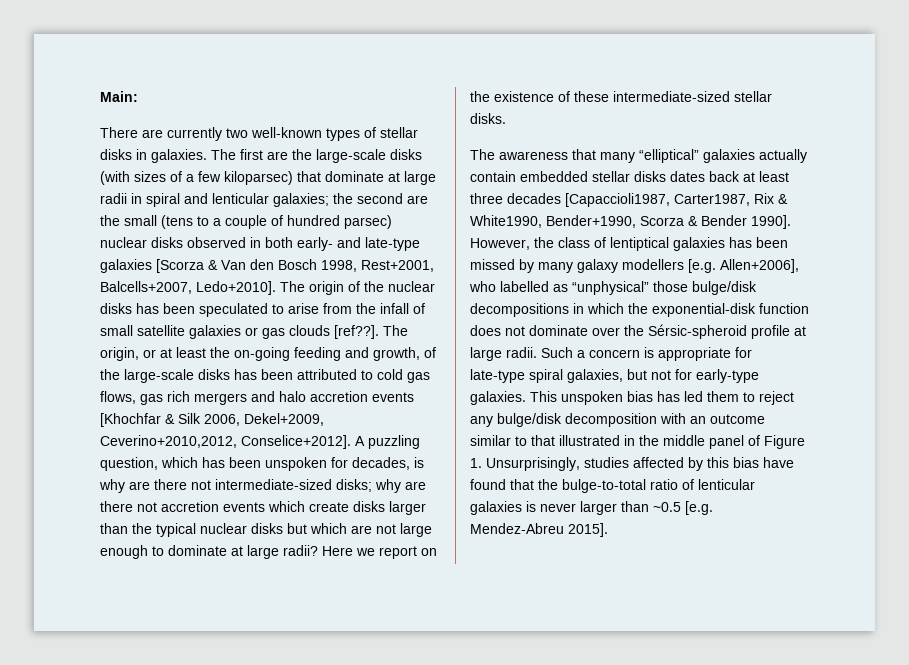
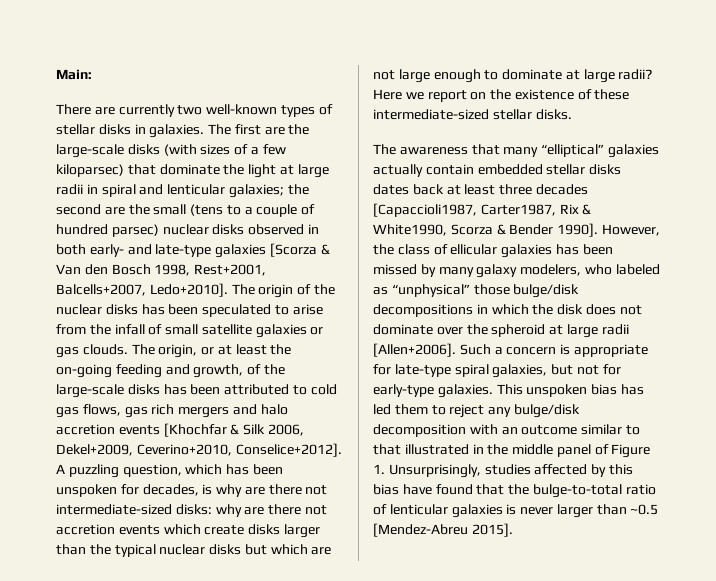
(384, 176) none -> [223,164,277,178] the light
[289,325,379,339] clouds [ref??]. -> [82,344,128,355] clouds.
[100,435,237,448] Ceverino+2010,2012, -> [136,444,232,456] Ceverino+2010,
[336,479,372,492] disks; -> [175,504,212,515] disks:
[546,215,636,228] Bender+1990, -> (447, 230) none
[610,237,669,251] lentiptical -> [450,244,498,255] ellicular
[622,259,799,273] [469,281,549,292] modellers [e.g. Allen+2006], who labelled -> [520,264,660,276] modelers, who labeled
[652,303,809,317] exponential-disk function -> [557,304,584,315] disk
[648,324,806,339] [470,347,537,361] Sérsic-spheroid profile at large radii. -> [491,324,629,338] [373,343,456,357] spheroid at large radii [Allen+2006].
[685,501,713,515] [470,523,564,534] [e.g. Mendez-Abreu -> [373,523,468,537] [Mendez-Abreu

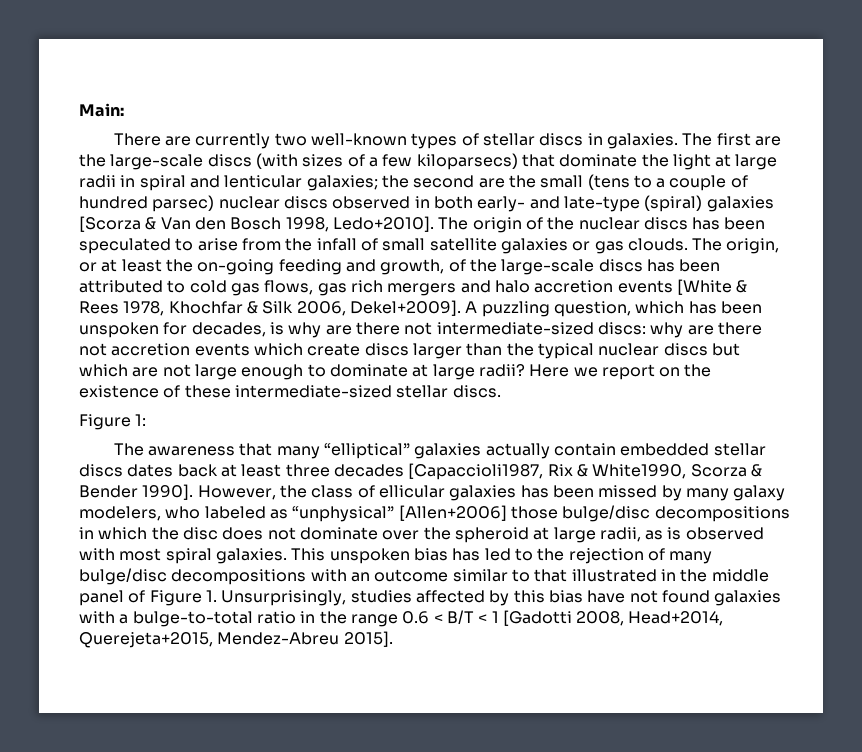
[98,124,131,135] disks -> [539,133,584,146] discs
[127,144,160,155] disks -> [207,154,252,167] discs
[56,164,124,177] kiloparsec) -> [416,153,518,170] kiloparsecs)
[212,224,245,235] disks -> [283,196,328,209] discs
(212, 250) none -> [644,195,703,212] (spiral)
[194,264,267,276] [56,284,146,296] Rest+2001, Balcells+2007, -> (329, 224) none
[105,304,138,315] disks -> [643,217,688,230] discs
[127,384,160,395] disks -> [598,259,643,272] discs
[163,423,304,437] [56,443,342,457] [Khochfar & Silk 2006, Dekel+2009, Ceverino+2010, Conselice+2012]. -> [676,279,748,295] [79,300,461,316] [White & Rees 1978, Khochfar & Silk 2006, Dekel+2009].
[175,504,212,515] disks: -> [597,322,646,335] discs:
[248,524,281,535] disks -> [364,343,409,356] discs
[209,544,242,555] disks -> [663,343,708,356] discs
[535,109,572,120] disks. -> [452,385,501,398] [79,414,147,430] discs. // Figure 1:
[589,164,622,175] disks -> [79,464,123,477] discs
[480,204,556,216] Carter1987, -> (544, 471) none
[473,284,580,298] those bulge/disk -> [398,505,651,522] [Allen+2006] those bulge/disc
[557,304,584,315] disk -> [182,527,218,540] disc
[601,324,629,335] [373,343,648,357] [373,364,621,378] [373,384,434,397] radii [Allen+2006]. Such a concern is appropriate for late-type spiral galaxies, but not for early-type -> [599,527,764,542] [79,548,212,564] radii, as is observed with most spiral
[394,404,580,418] [373,424,466,437] them to reject any bulge/disk decomposition -> [514,548,713,564] [79,568,307,585] to the rejection of many bulge/disc decompositions
[435,484,656,498] [373,504,659,518] [373,523,468,537] found that the bulge-to-total ratio of lenticular galaxies is never larger than ~0.5 [Mendez-Abreu -> [629,590,782,606] [79,610,724,627] [79,632,340,648] not found galaxies with a bulge-to-total ratio in the range 0.6 < B/T < 1 [Gadotti 2008, Head+2014, Querejeta+2015, Mendez-Abreu

